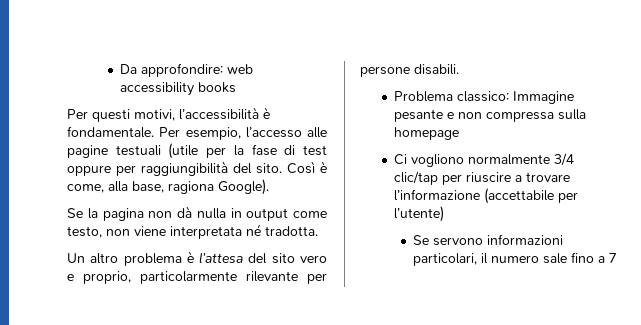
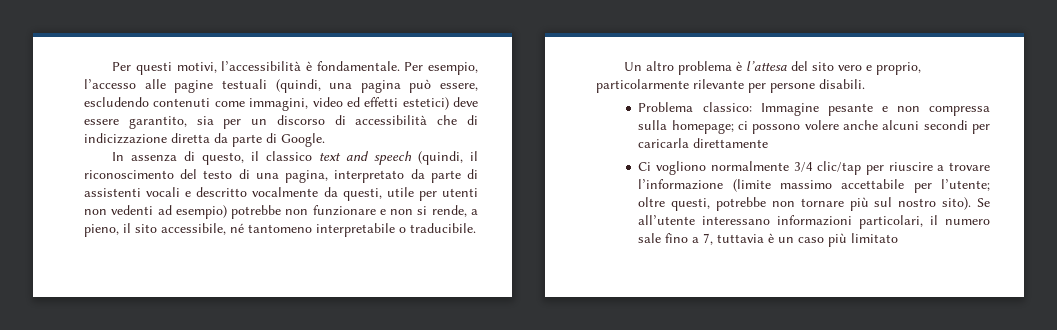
[120,63,254,77] [120,82,237,96] Da approfondire: web accessibility books // -> (112, 66) none
[168,143,328,159] [67,161,327,176] [67,179,269,195] [67,206,327,221] [67,224,318,239] (utile per la fase di test oppure per raggiungibilità del sito. Così è come, alla base, ragiona Google). // Se la pagina non dà nulla in output come testo, non viene interpretata né tradotta. -> [275,79,478,93] [84,97,478,111] [84,115,478,129] [84,133,325,147] [112,151,478,165] [84,169,479,183] [84,187,478,201] [84,205,478,219] [84,223,476,237] (quindi, una pagina può essere, escludendo contenuti come immagini, video ed effetti estetici) deve essere garantito, sia per un discorso di accessibilità che di indicizzazione diretta da parte di Google. // In assenza di questo, il classico text and speech (quindi, il riconoscimento del testo di una pagina, interpretato da parte di assistenti vocali e descritto vocalmente da questi, utile per utenti non vedenti ad esempio) potrebbe non funzionare e non si rende, a pieno, il sito accessibile, né tantomeno interpretabile o traducibile.
[394,127,460,140] homepage -> [671,120,990,134] [638,138,769,148] homepage; ci possono volere anche alcuni secondi per caricarla direttamente
[484,188,579,204] [394,206,445,222] [413,235,484,246] (accettabile per l’utente) // Se servono -> [732,179,990,193] [638,197,990,211] [638,215,771,225] (limite massimo accettabile per l’utente; oltre questi, potrebbe non tornare più sul nostro sito). Se all’utente interessano
[609,253,618,263] 7 -> [703,233,899,247] 7, tuttavia è un caso più limitato

